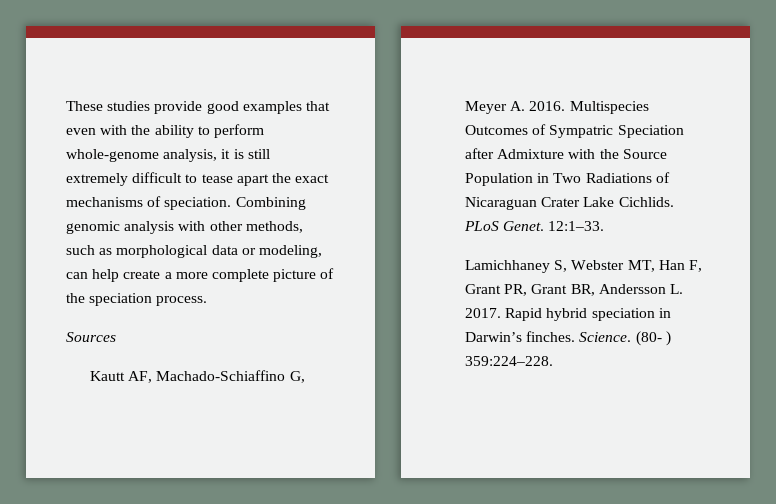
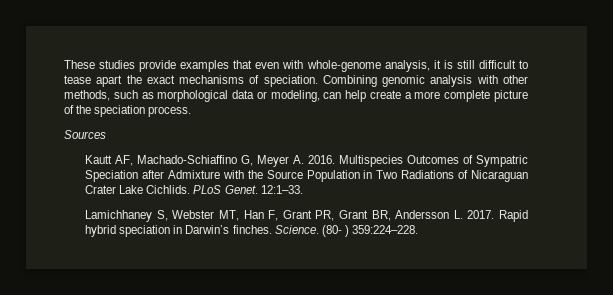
[206,101,239,114] good -> (177, 66) none
[131,124,264,138] the ability to perform -> (304, 64) none
[66,173,128,186] extremely -> (475, 64) none

